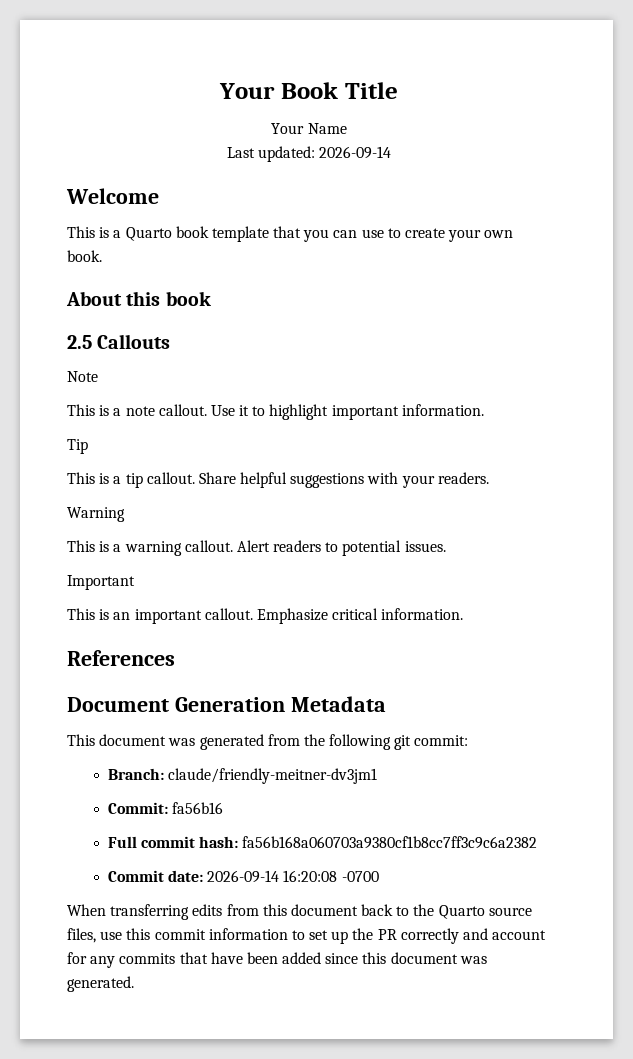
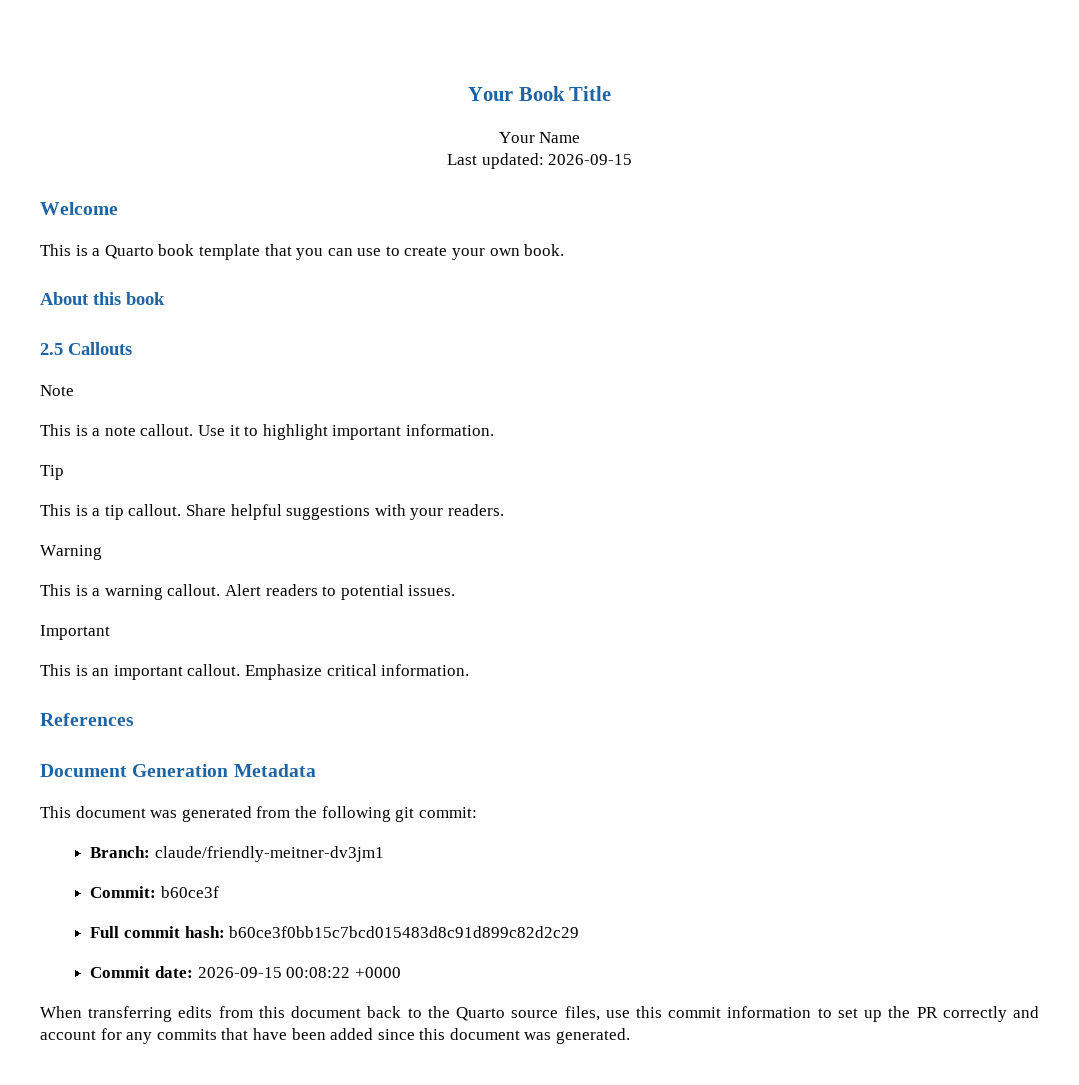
[319,146,392,159] 2026-09-14 -> [548,154,633,165] 2026-09-15
[171,802,223,814] fa56b16 -> [160,886,219,898] b60ce3f
[242,836,538,849] fa56b168a060703a9380cf1b8cc7ff3c9c6a2382 -> [229,926,580,938] b60ce3f0bb15c7bcd015483d8c91d899c82d2c29
[207,870,379,883] 2026-09-14 16:20:08 -0700 -> [197,967,401,978] 2026-09-15 00:08:22 +0000

